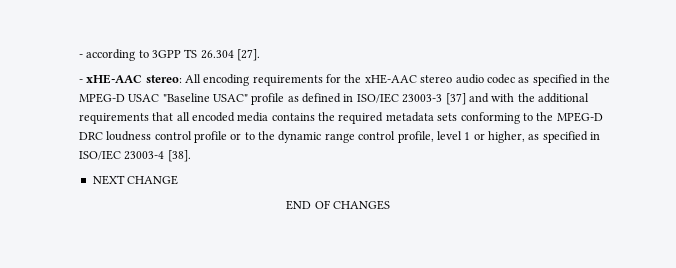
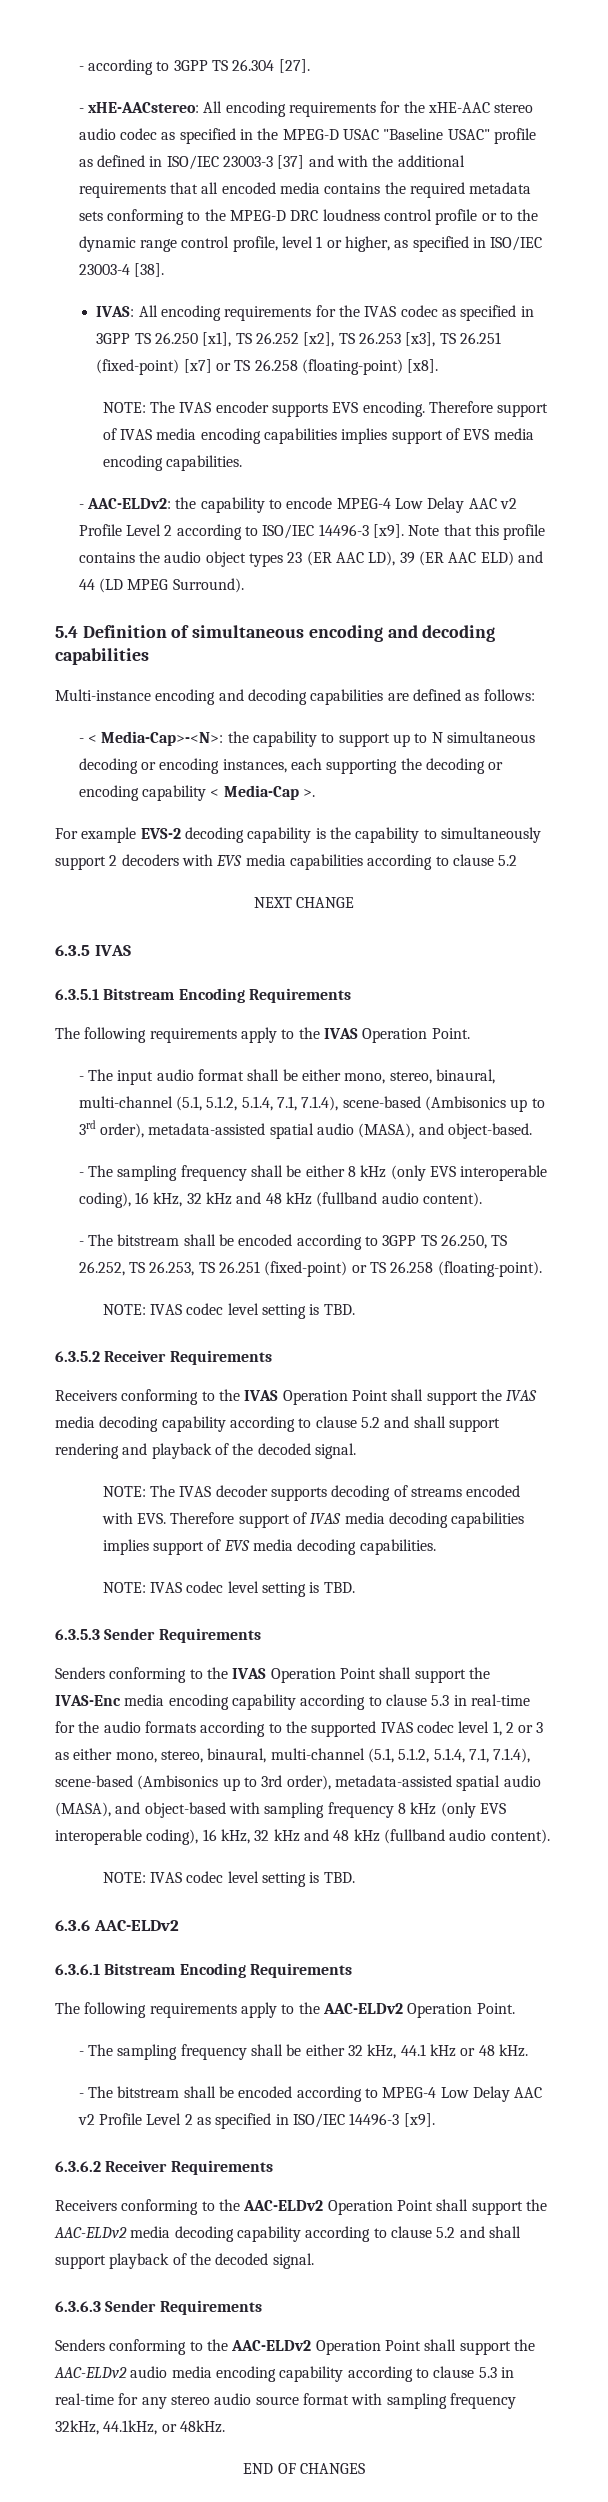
[86,74,182,84] xHE-AAC stereo: -> [88,102,200,113] xHE-AACstereo:
[92,175,178,185] NEXT CHANGE -> [96,305,534,321] [96,332,501,347] [96,359,439,375] [102,401,549,417] [102,428,534,444] [102,455,242,471] [78,497,518,513] [78,524,546,540] [78,551,543,567] [78,578,244,593] [55,625,496,642] [55,648,149,665] [55,689,535,705] [78,731,536,747] [78,758,504,774] [78,785,316,801] [55,827,541,843] [55,854,518,870] [253,897,355,908] [55,945,131,956] [55,988,351,1003] [55,1027,470,1043] [78,1069,496,1085] [78,1096,545,1112] [78,1120,533,1139] [78,1165,548,1181] [78,1192,483,1208] [78,1234,508,1250] [78,1261,542,1277] [102,1303,355,1319] [55,1350,272,1365] [55,1389,538,1405] [55,1416,500,1432] [55,1443,356,1459] [102,1485,521,1501] [101,1512,525,1528] [102,1539,436,1555] [102,1581,355,1597] [55,1628,261,1643] [55,1667,490,1683] [55,1694,530,1710] [55,1721,544,1737] [55,1748,531,1763] [55,1775,541,1791] [55,1802,506,1818] [55,1829,550,1845] [102,1871,355,1887] [55,1920,179,1931] [55,1963,352,1978] [55,2002,515,2018] [78,2044,528,2060] [78,2086,543,2102] [77,2113,435,2129] [55,2160,273,2175] [55,2199,547,2215] [54,2226,521,2242] [55,2253,314,2269] [55,2300,262,2315] [55,2339,535,2355] [54,2366,514,2382] [55,2393,516,2409] [55,2420,225,2435] IVAS: All encoding requirements for the IVAS codec as specified in 3GPP TS 26.250 [x1], TS 26.252 [x2], TS 26.253 [x3], TS 26.251 (fixed-point) [x7] or TS 26.258 (floating-point) [x8]. // NOTE: The IVAS encoder supports EVS encoding. Therefore support of IVAS media encoding capabilities implies support of EVS media encoding capabilities. // - AAC-ELDv2: the capability to encode MPEG-4 Low Delay AAC v2 Profile Level 2 according to ISO/IEC 14496-3 [x9]. Note that this profile contains the audio object types 23 (ER AAC LD), 39 (ER AAC ELD) and 44 (LD MPEG Surround). // 5.4 Definition of simultaneous encoding and decoding capabilities // Multi-instance encoding and decoding capabilities are defined as follows: // - < Media-Cap>-<N>: the capability to support up to N simultaneous decoding or encoding instances, each supporting the decoding or encoding capability < Media-Cap >. // For example EVS-2 decoding capability is the capability to simultaneously support 2 decoders with EVS media capabilities according to clause 5.2 // NEXT CHANGE // 6.3.5 IVAS // 6.3.5.1 Bitstream Encoding Requirements // The following requirements apply to the IVAS Operation Point. // - The input audio format shall be either mono, stereo, binaural, multi-channel (5.1, 5.1.2, 5.1.4, 7.1, 7.1.4), scene-based (Ambisonics up to 3rd order), metadata-assisted spatial audio (MASA), and object-based. // - The sampling frequency shall be either 8 kHz (only EVS interoperable coding), 16 kHz, 32 kHz and 48 kHz (fullband audio content). // - The bitstream shall be encoded according to 3GPP TS 26.250, TS 26.252, TS 26.253, TS 26.251 (fixed-point) or TS 26.258 (floating-point). // NOTE: IVAS codec level setting is TBD. // 6.3.5.2 Receiver Requirements // Receivers conforming to the IVAS Operation Point shall support the IVAS media decoding capability according to clause 5.2 and shall support rendering and playback of the decoded signal. // NOTE: The IVAS decoder supports decoding of streams encoded with EVS. Therefore support of IVAS media decoding capabilities implies support of EVS media decoding capabilities. // NOTE: IVAS codec level setting is TBD. // 6.3.5.3 Sender Requirements // Senders conforming to the IVAS Operation Point shall support the IVAS-Enc media encoding capability according to clause 5.3 in real-time for the audio formats according to the supported IVAS codec level 1, 2 or 3 as either mono, stereo, binaural, multi-channel (5.1, 5.1.2, 5.1.4, 7.1, 7.1.4), scene-based (Ambisonics up to 3rd order), metadata-assisted spatial audio (MASA), and object-based with sampling frequency 8 kHz (only EVS interoperable coding), 16 kHz, 32 kHz and 48 kHz (fullband audio content). // NOTE: IVAS codec level setting is TBD. // 6.3.6 AAC-ELDv2 // 6.3.6.1 Bitstream Encoding Requirements // The following requirements apply to the AAC-ELDv2 Operation Point. // - The sampling frequency shall be either 32 kHz, 44.1 kHz or 48 kHz. // - The bitstream shall be encoded according to MPEG-4 Low Delay AAC v2 Profile Level 2 as specified in ISO/IEC 14496-3 [x9]. // 6.3.6.2 Receiver Requirements // Receivers conforming to the AAC-ELDv2 Operation Point shall support the AAC-ELDv2 media decoding capability according to clause 5.2 and shall support playback of the decoded signal. // 6.3.6.3 Sender Requirements // Senders conforming to the AAC-ELDv2 Operation Point shall support the AAC-ELDv2 audio media encoding capability according to clause 5.3 in real-time for any stereo audio source format with sampling frequency 32kHz, 44.1kHz, or 48kHz.

